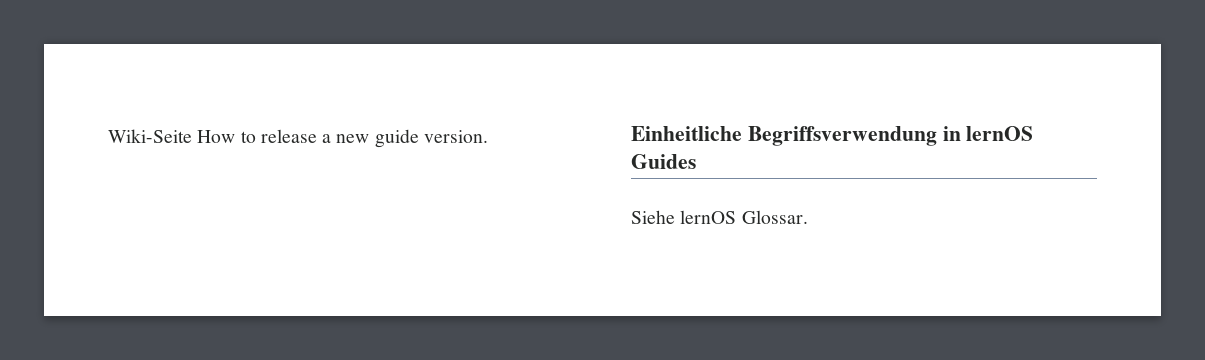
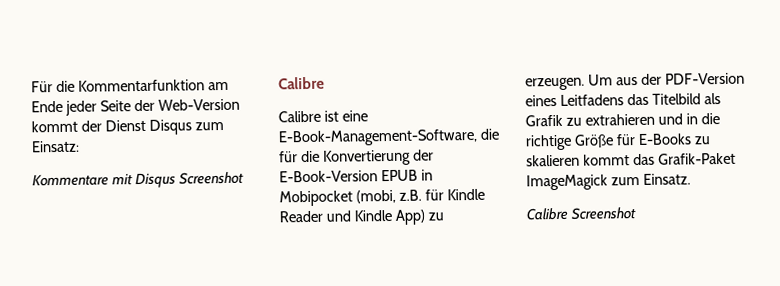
[108,129,488,148] [631,126,1034,146] [631,154,696,169] [631,210,808,224] Wiki-Seite How to release a new guide version. // Einheitliche Begriffsverwendung in lernOS Guides // Siehe lernOS Glossar. -> [31,79,229,93] [31,98,240,116] [31,119,224,135] [31,140,80,153] [32,171,244,189] [278,76,325,90] [278,110,368,123] [278,128,499,147] [279,149,434,166] [279,169,433,183] [279,188,485,207] [279,209,444,225] [525,72,745,91] [525,93,721,107] [525,113,720,127] [525,133,711,151] [526,152,736,167] [526,173,691,191] [526,207,636,221] Für die Kommentarfunktion am Ende jeder Seite der Web-Version kommt der Dienst Disqus zum Einsatz: // Kommentare mit Disqus Screenshot // Calibre // Calibre ist eine E-Book-Management-Software, die für die Konvertierung der E-Book-Version EPUB in Mobipocket (mobi, z.B. für Kindle Reader und Kindle App) zu erzeugen. Um aus der PDF-Version eines Leitfadens das Titelbild als Grafik zu extrahieren und in die richtige Größe für E-Books zu skalieren kommt das Grafik-Paket ImageMagick zum Einsatz. // Calibre Screenshot

